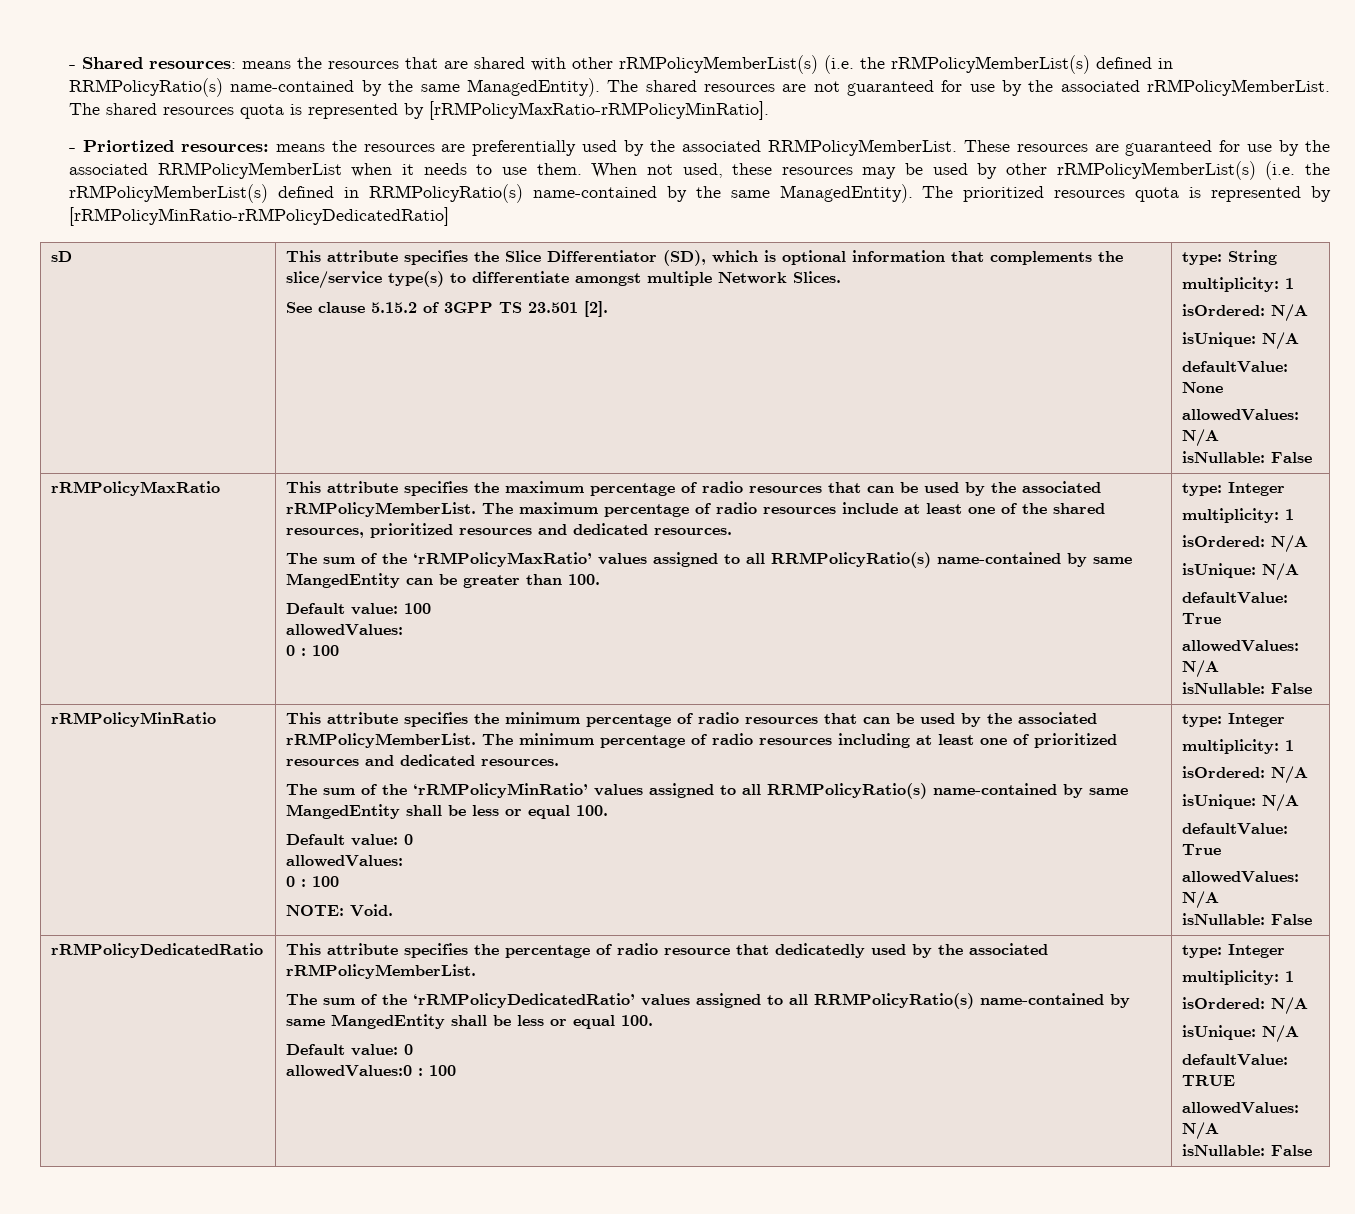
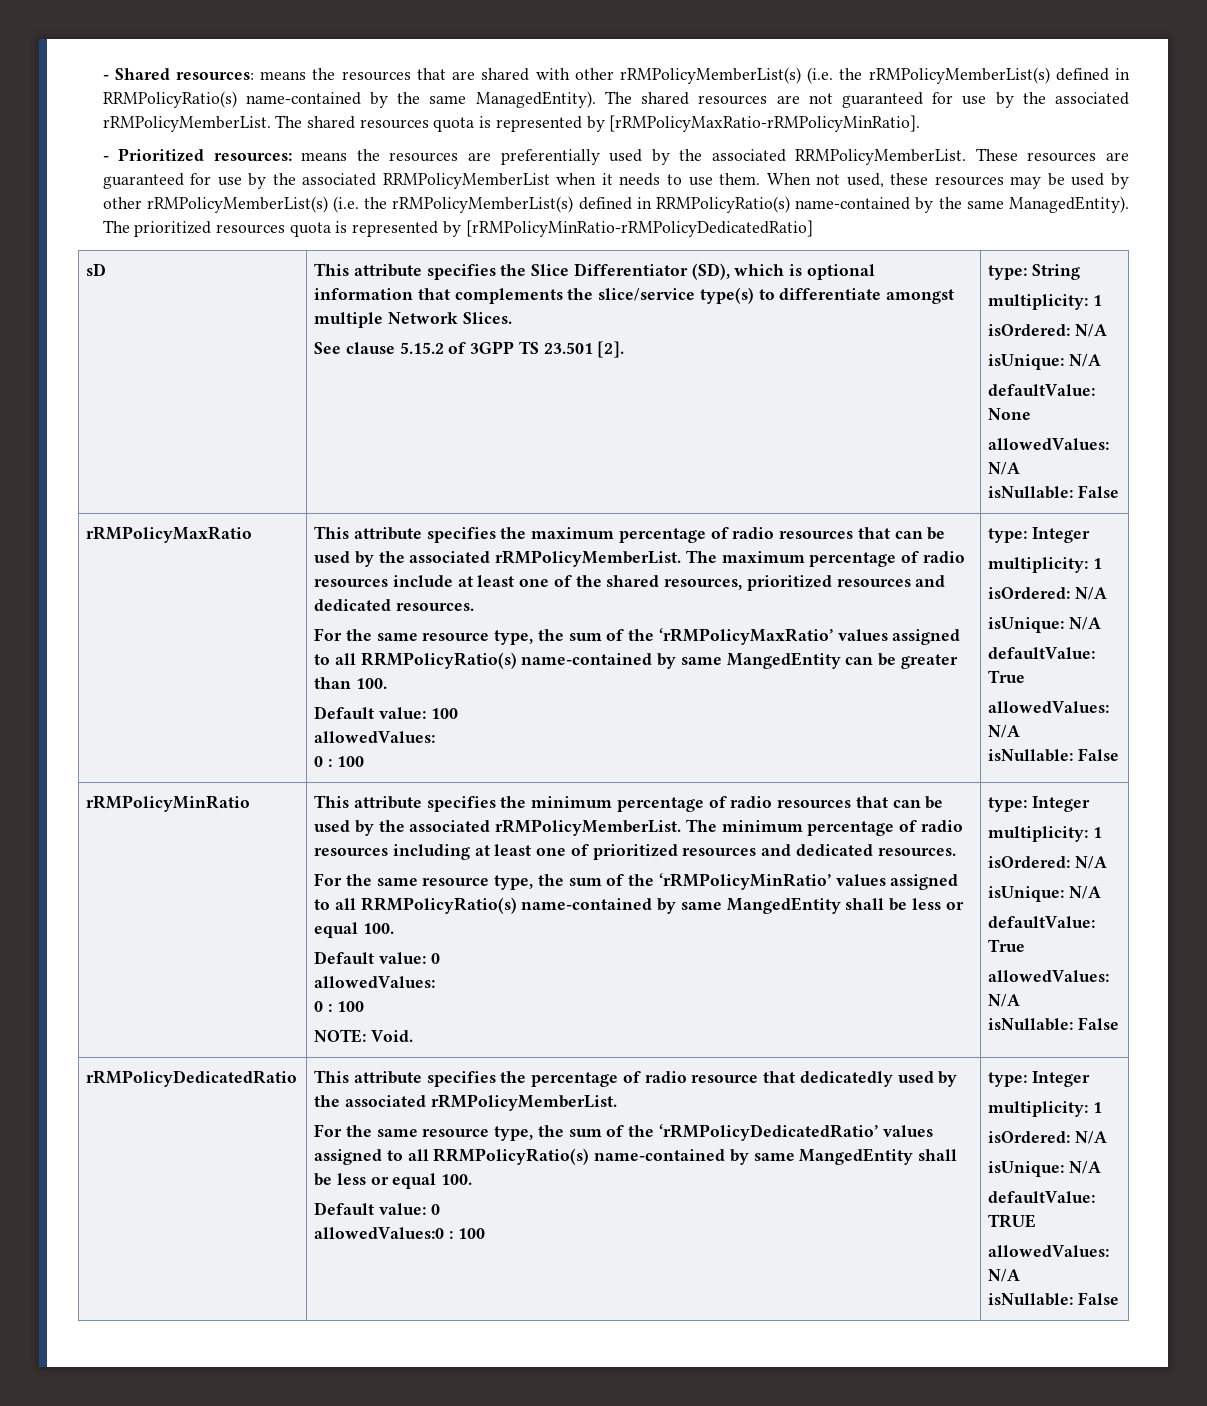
[83,140,175,152] Priortized -> [118,148,205,162] Prioritized
[286,553,318,564] The -> [314,628,564,645] For the same resource type, the
[286,784,318,795] The -> [314,873,564,890] For the same resource type, the
[286,994,318,1005] The -> [314,1124,564,1141] For the same resource type, the

